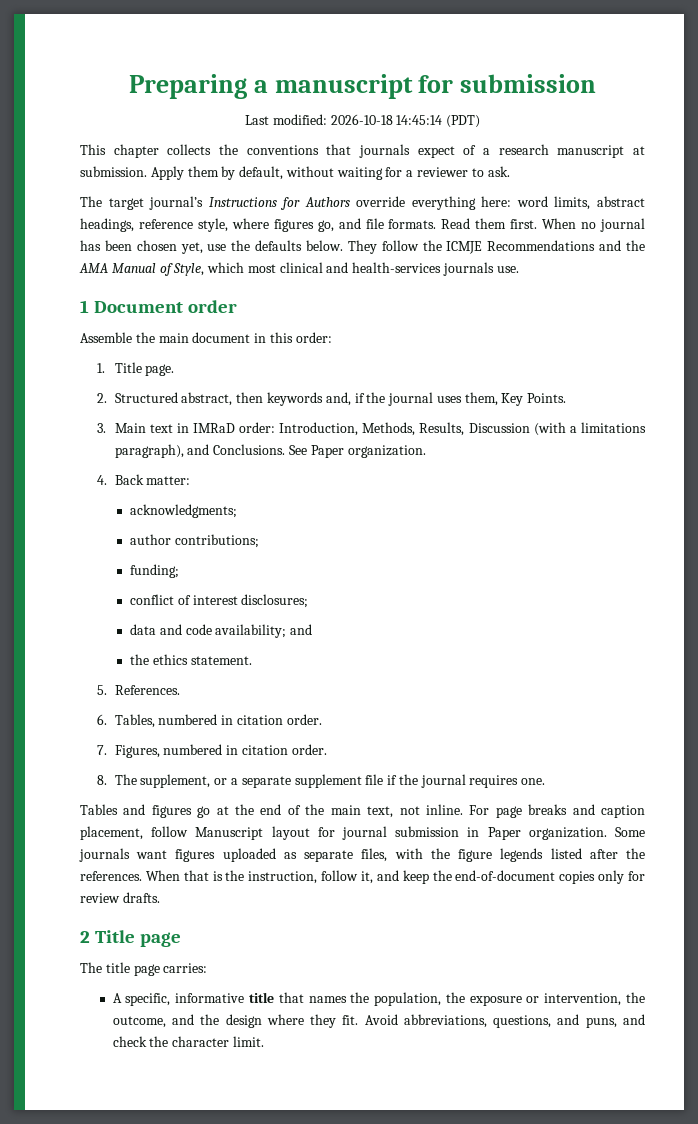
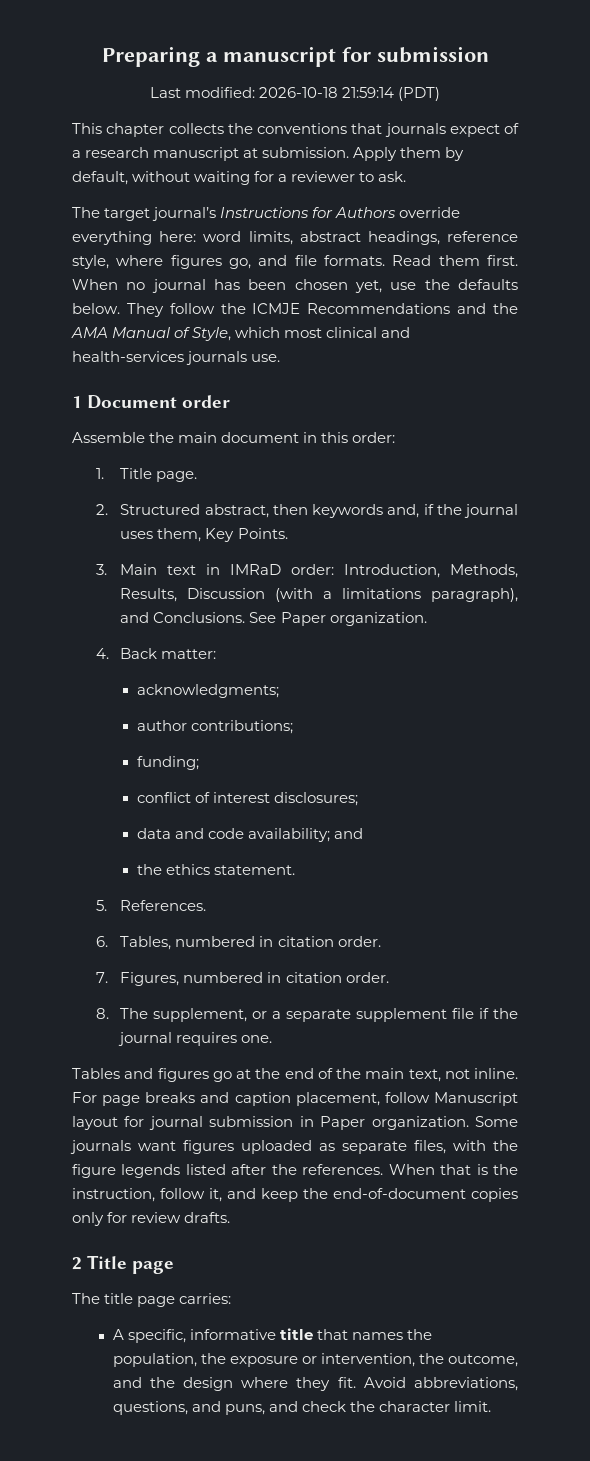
[396,115,443,125] 14:45:14 -> [342,87,395,98] 21:59:14

